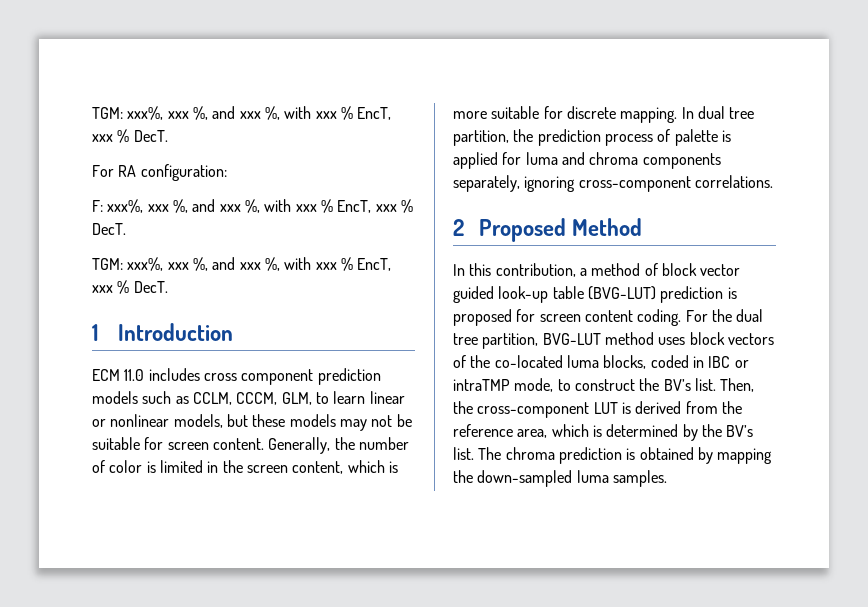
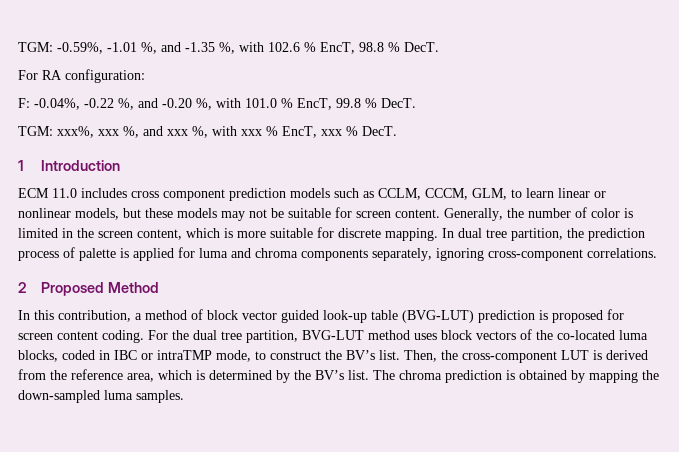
[92,106,392,120] [92,134,113,142] TGM: xxx%, xxx %, and xxx %, with xxx % EncT, xxx -> [18,42,384,54] TGM: -0.59%, -1.01 %, and -1.35 %, with 102.6 % EncT, 98.8
[107,199,397,213] xxx%, xxx %, and xxx %, with xxx % EncT, xxx -> [34,98,361,110] -0.04%, -0.22 %, and -0.20 %, with 101.0 % EncT, 99.8

